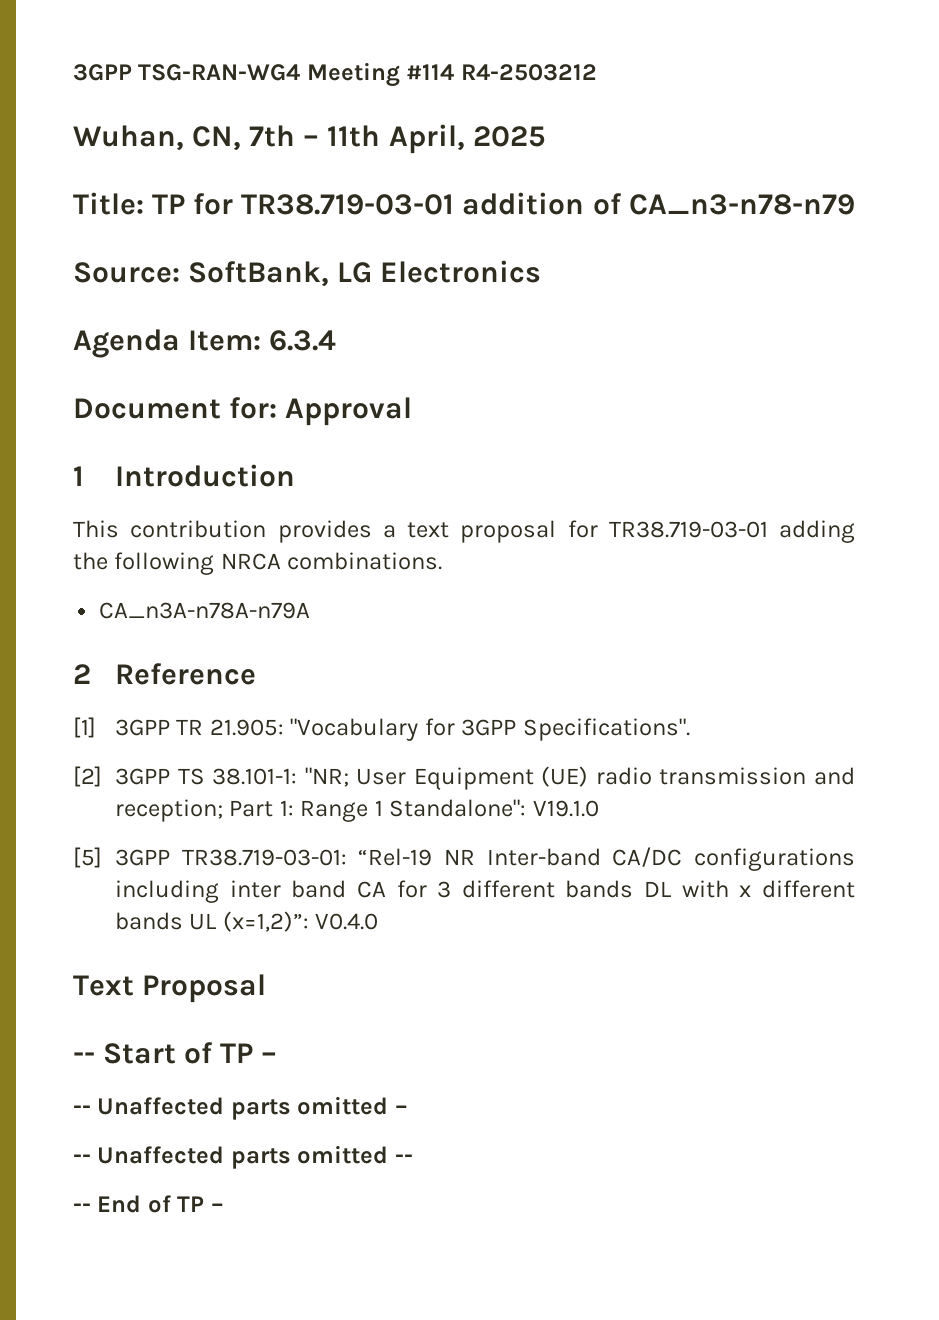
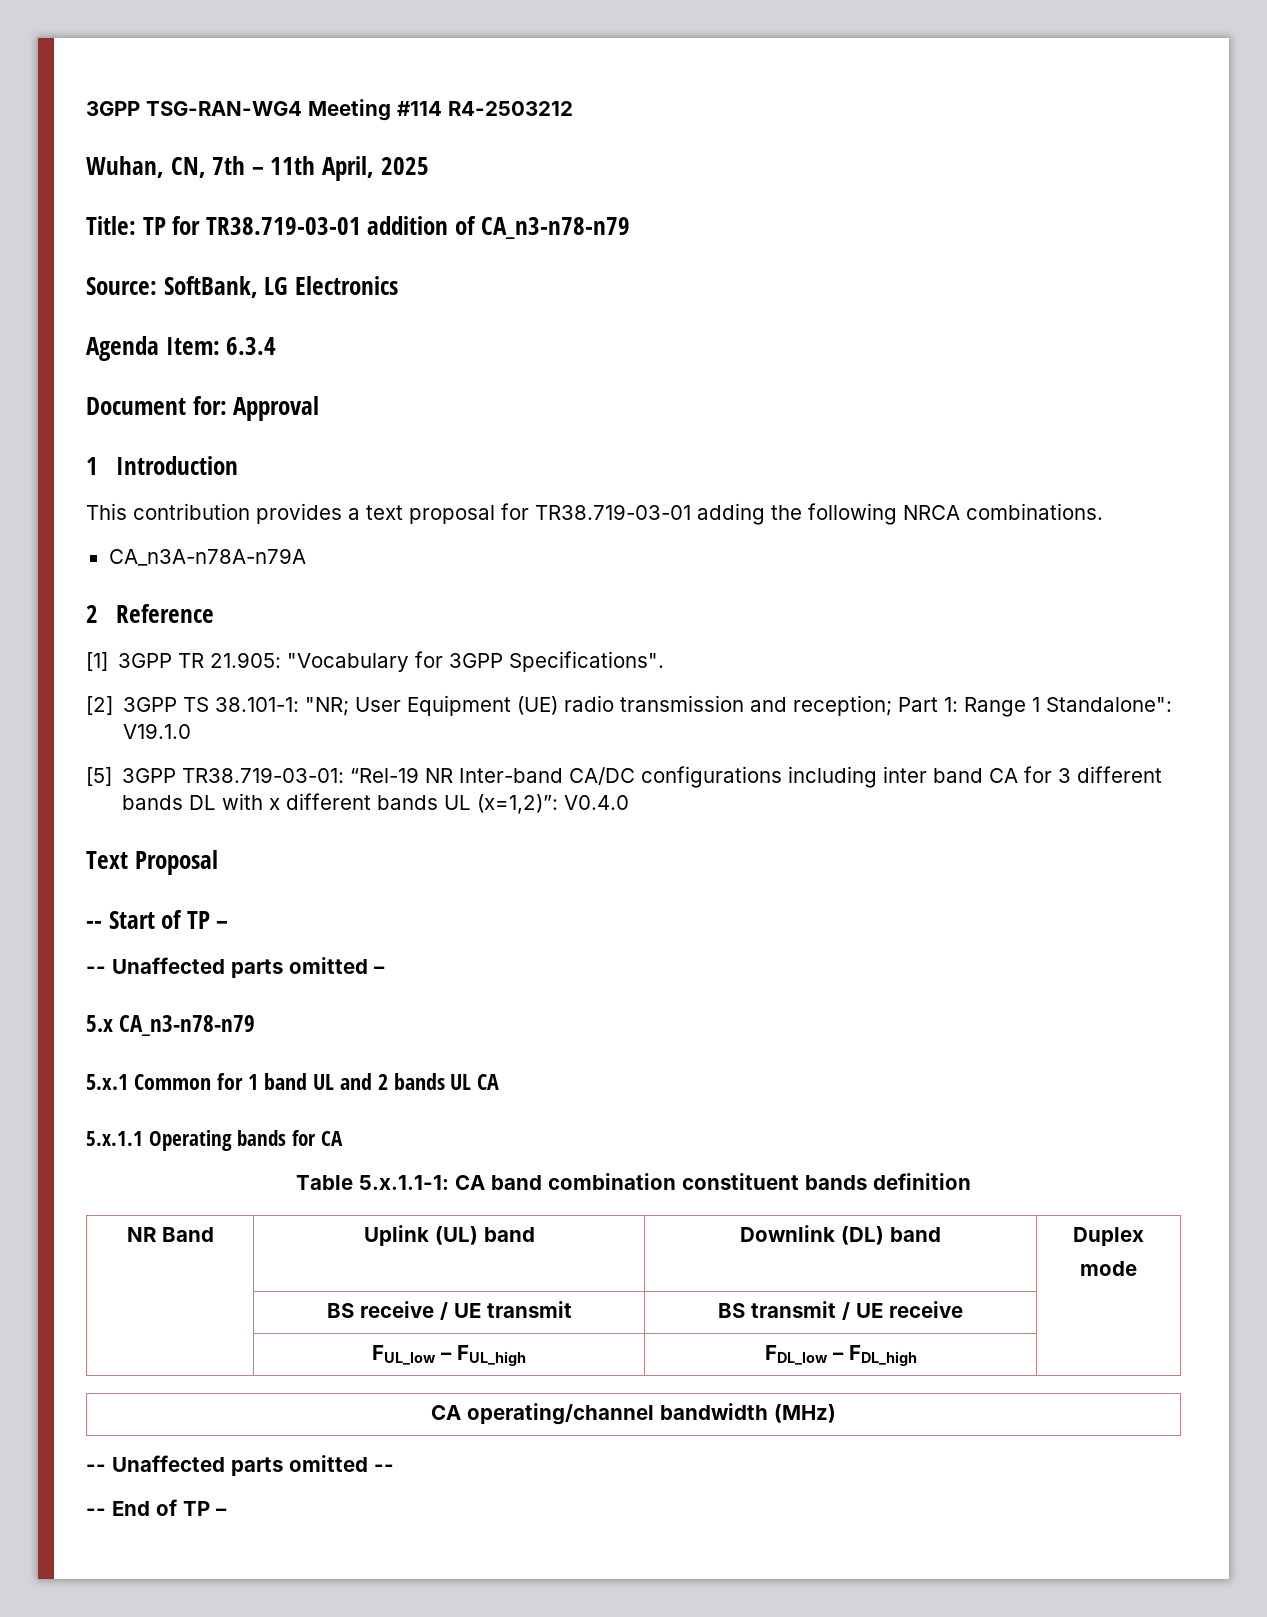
(408, 1109) none -> [86,1015,256,1036] [86,1073,500,1090] [86,1130,343,1151] [296,1173,971,1190] [126,1227,214,1242] [363,1225,535,1246] [739,1225,941,1245] [1073,1227,1144,1246] [1080,1261,1137,1276] [326,1301,572,1320] [717,1301,963,1320] [372,1345,526,1366] [764,1345,917,1366] [431,1403,836,1425] // 5.x CA_n3-n78-n79 // 5.x.1 Common for 1 band UL and 2 bands UL CA // 5.x.1.1 Operating bands for CA // Table 5.x.1.1-1: CA band combination constituent bands definition // NR Band | Uplink (UL) band | Downlink (DL) band | Duplex // mode // | BS receive / UE transmit | BS transmit / UE receive | // | FUL_low – FUL_high | FDL_low – FDL_high | // CA operating/channel bandwidth (MHz)

